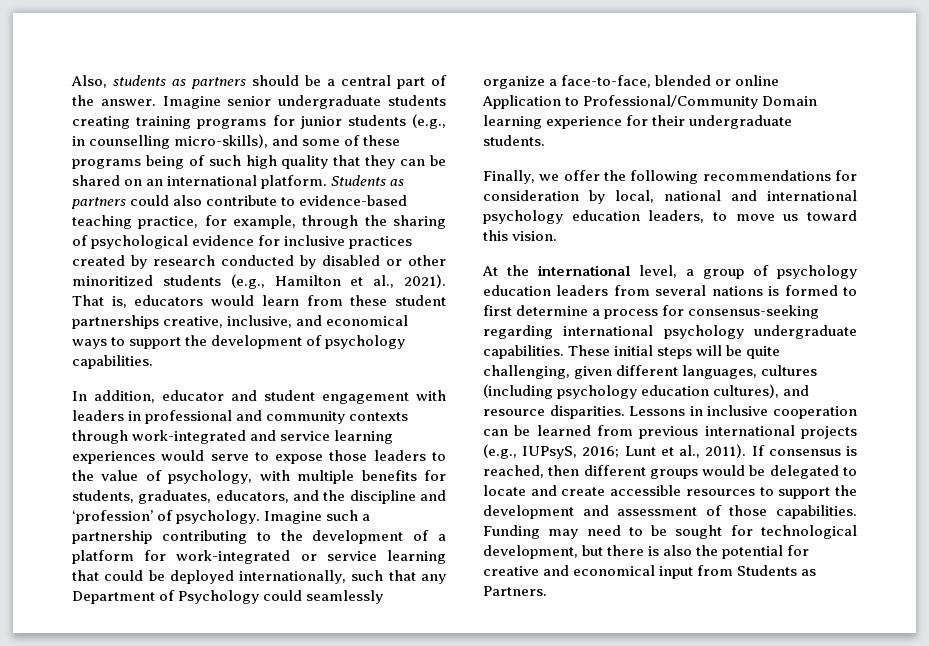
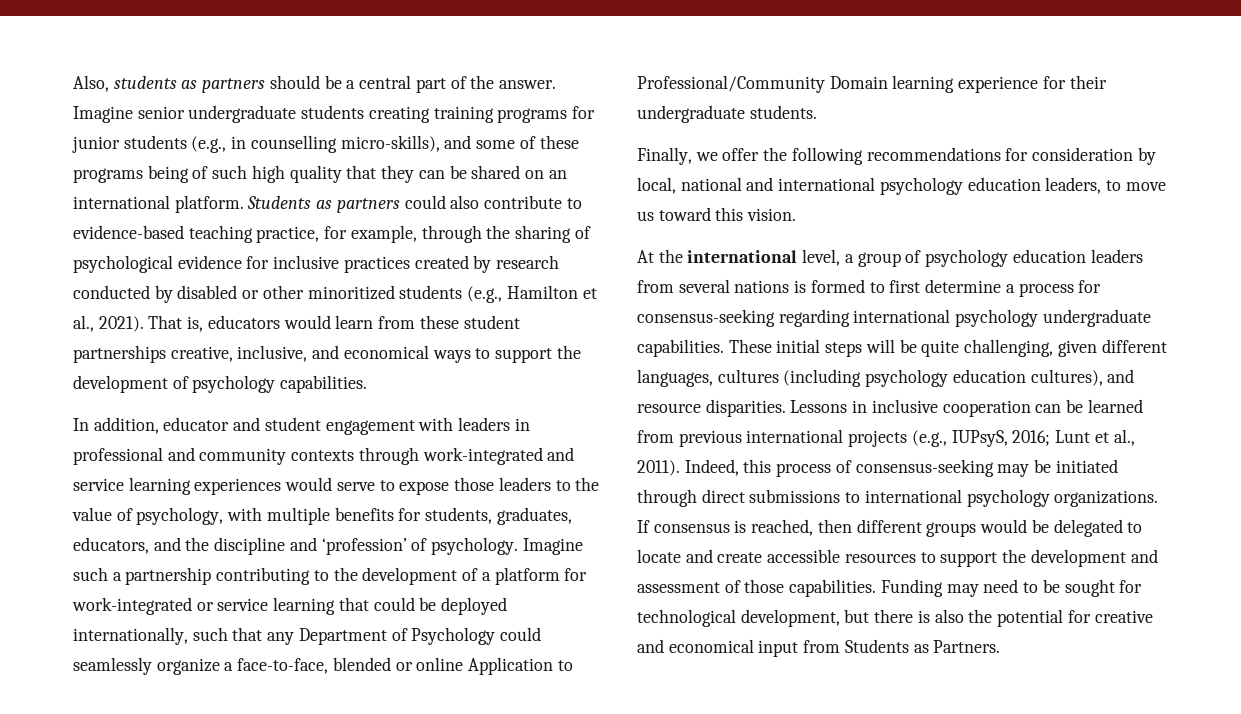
(747, 451) none -> [684,459,1118,477] [637,489,1159,507] Indeed, this process of consensus-seeking may be initiated through direct submissions to international psychology organizations.

